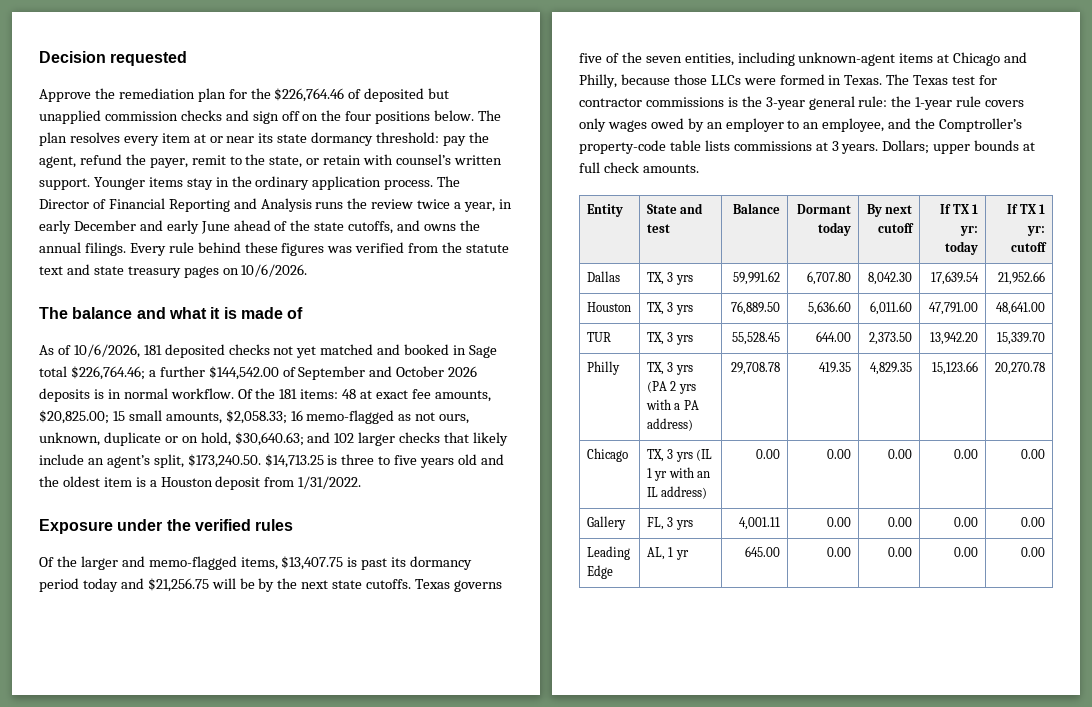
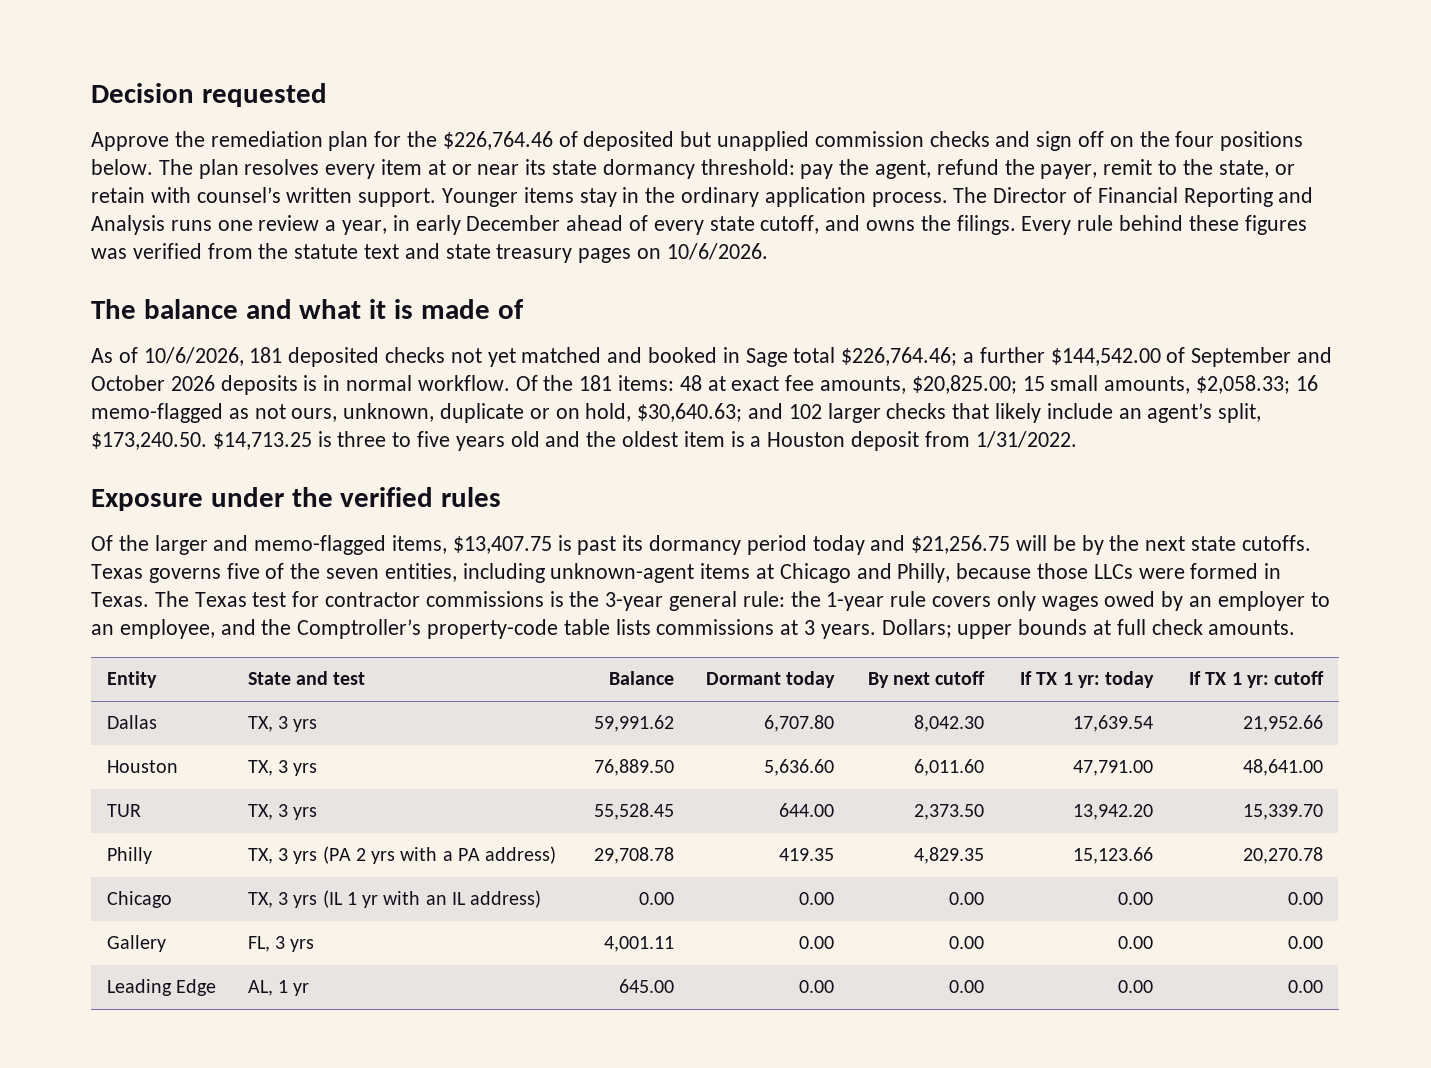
[347,198,451,209] the review twice -> [217,215,320,231] one review
[139,220,394,234] and early June ahead of the state cutoffs, -> [566,215,820,235] ahead of every state cutoff,
[39,242,81,253] annual -> (951, 223) none

